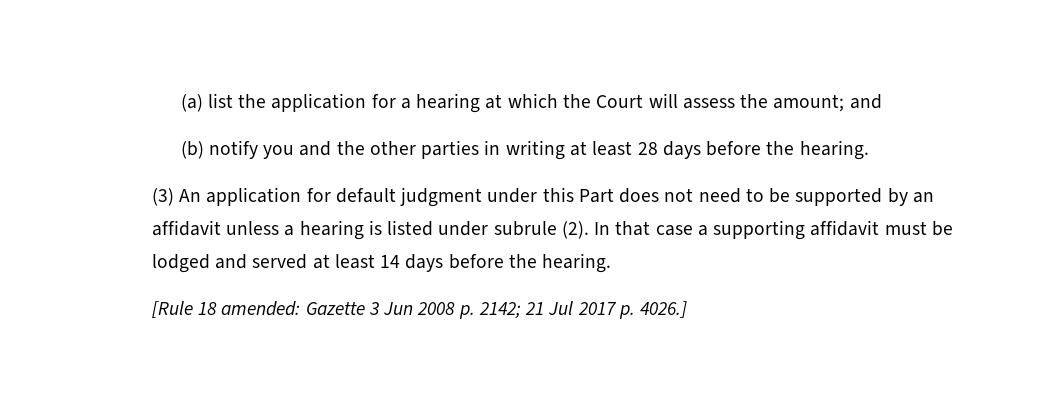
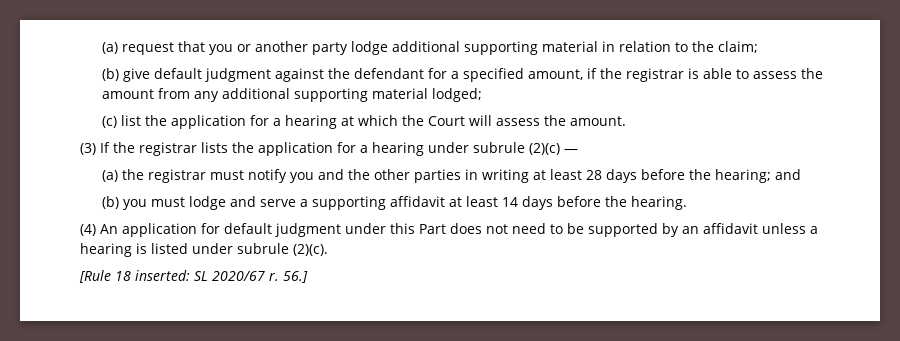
[180,94,203,112] (a) -> [101,41,758,55] [101,68,823,82] [101,88,482,102] [101,116,117,128] (a) request that you or another party lodge additional supporting material in relation to the claim; // (b) give default judgment against the defendant for a specified amount, if the registrar is able to assess the amount from any additional supporting material lodged; // (c)
[773,94,882,112] [180,141,204,159] amount; and // (b) -> [569,116,626,126] [80,142,579,156] [101,169,244,183] amount. // (3) If the registrar lists the application for a hearing under subrule (2)(c) — // (a) the registrar must
[799,140,869,160] [151,188,174,206] hearing. // (3) -> [714,169,801,183] [101,196,687,210] [80,224,97,236] hearing; and // (b) you must lodge and serve a supporting affidavit at least 14 days before the hearing. // (4)
[561,220,953,240] [151,253,612,273] [151,301,688,319] (2). In that case a supporting affidavit must be lodged and served at least 14 days before the hearing. // [Rule 18 amended: Gazette 3 Jun 2008 p. 2142; 21 Jul 2017 p. 4026.] -> [293,244,329,256] [79,270,309,283] (2)(c). // [Rule 18 inserted: SL 2020/67 r. 56.]

